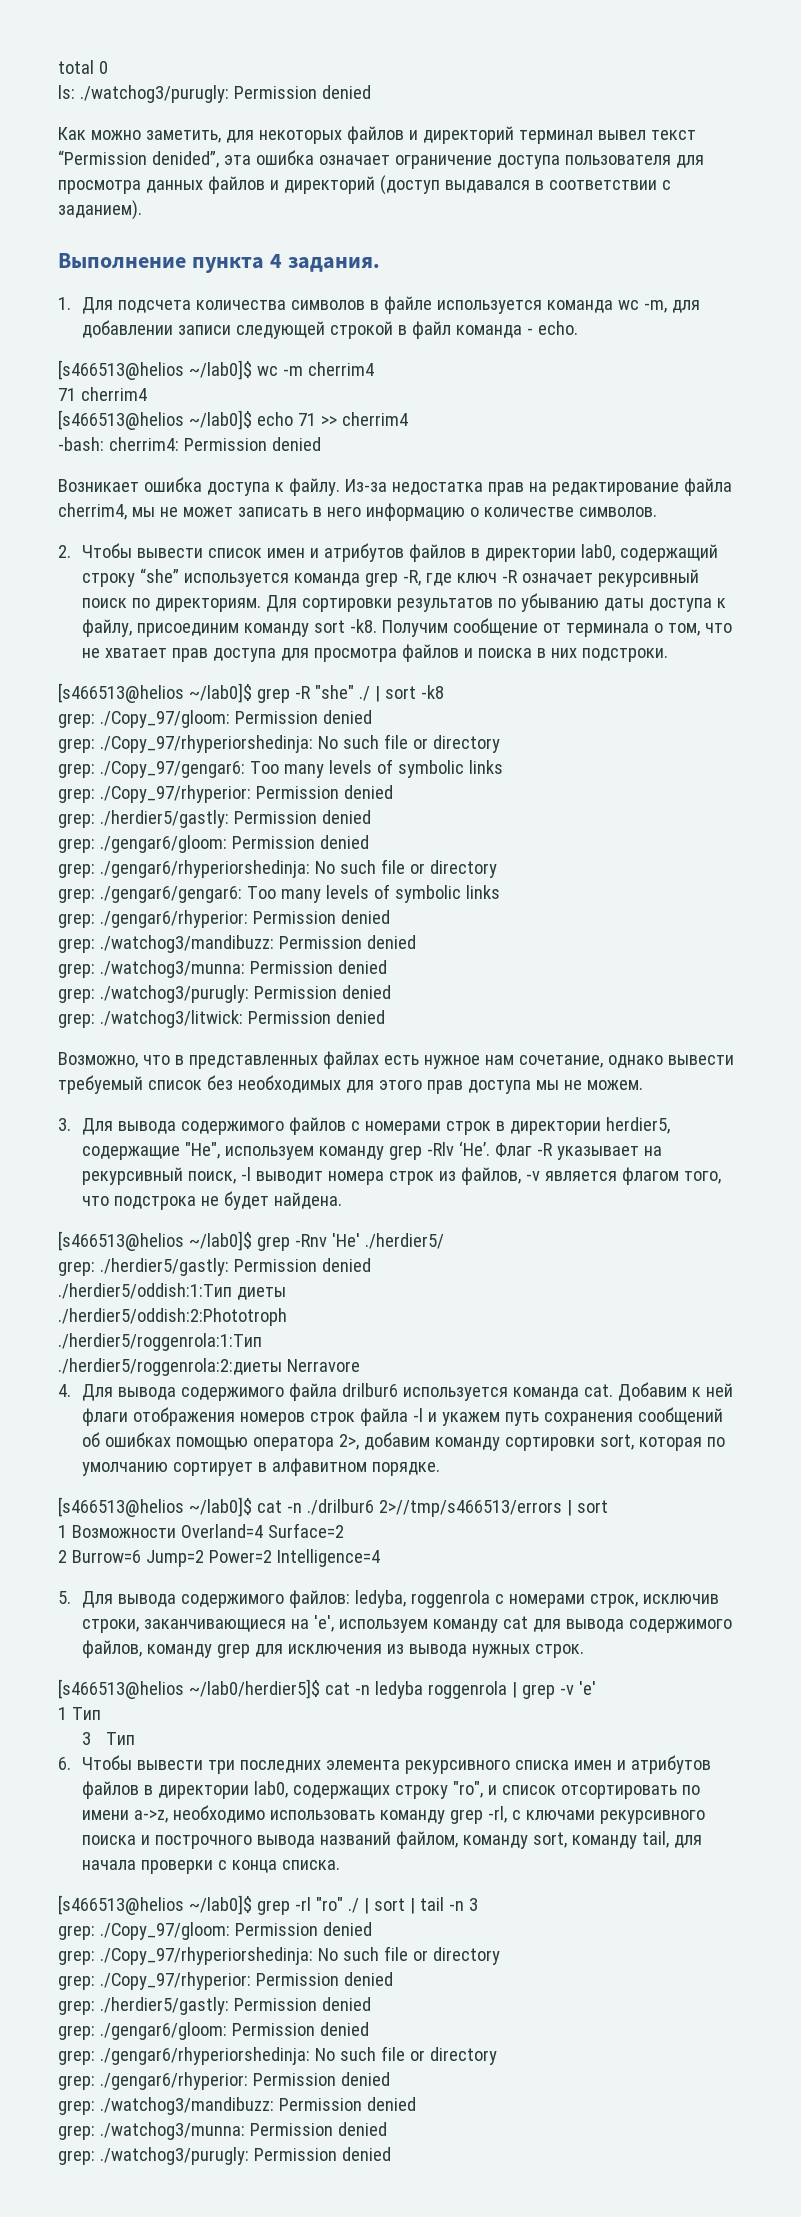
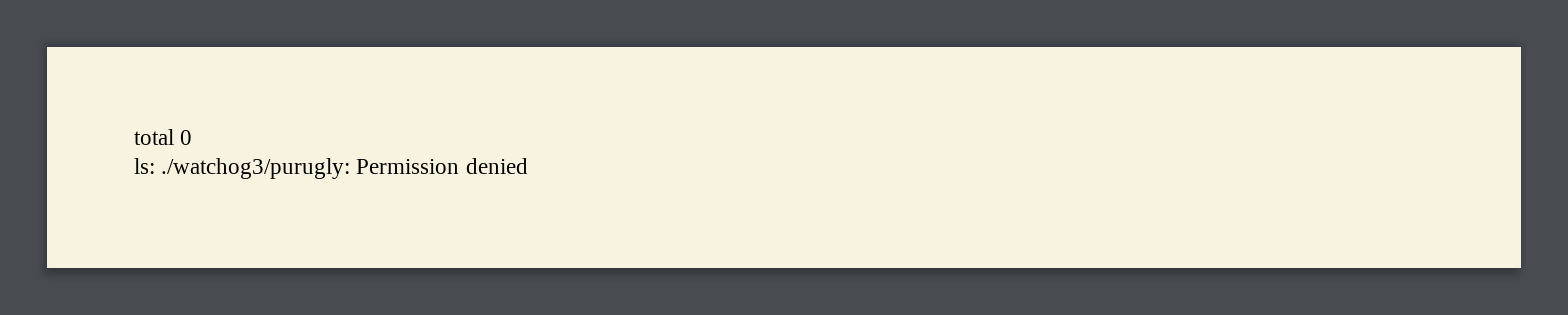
[58,126,696,144] [58,150,704,169] [58,175,671,195] [58,200,142,220] [58,253,380,273] [58,296,701,314] [82,320,579,339] [58,360,374,380] [58,387,147,401] [58,410,408,430] [58,437,321,451] [58,477,732,496] [58,503,657,521] [58,543,719,562] [82,568,700,587] [82,593,727,612] [82,618,733,637] [82,644,669,662] [58,683,444,703] [58,710,372,728] [58,734,500,753] [58,759,503,778] [58,785,393,803] [58,810,371,828] [58,835,369,853] [58,859,497,878] [58,884,500,903] [58,910,390,928] [58,935,416,953] [58,960,387,978] [58,985,391,1003] [58,1010,385,1028] [58,1051,734,1069] [58,1075,643,1094] [58,1117,671,1135] [82,1141,663,1160] [82,1167,722,1185] [82,1191,343,1210] [58,1231,444,1251] [58,1258,371,1276] [58,1283,286,1300] [58,1308,287,1326] [58,1333,262,1351] [58,1358,360,1376] [58,1382,734,1401] [82,1407,724,1426] [82,1432,726,1451] [82,1458,441,1476] [58,1497,608,1517] [58,1523,344,1538] [58,1549,380,1567] [58,1590,720,1608] [82,1615,733,1633] [82,1640,585,1658] [58,1679,596,1699] [58,1707,101,1720] [82,1732,136,1745] [58,1755,712,1774] [82,1781,701,1799] [82,1805,706,1824] [82,1831,703,1849] [82,1860,341,1874] [58,1895,478,1915] [58,1922,372,1940] [58,1946,500,1965] [58,1972,393,1990] [58,1997,371,2015] [58,2022,369,2040] [58,2046,497,2065] [58,2072,390,2090] [58,2097,416,2115] [58,2122,387,2140] [58,2147,391,2165] // Как можно заметить, для некоторых файлов и директорий терминал вывел текст “Permission denided”, эта ошибка означает ограничение доступа пользователя для просмотра данных файлов и директорий (доступ выдавался в соответствии с заданием). // Выполнение пункта 4 задания. // 1. Для подсчета количества символов в файле используется команда wc -m, для добавлении записи следующей строкой в файл команда - echo. // [s466513@helios ~/lab0]$ wc -m cherrim4 // 71 cherrim4 // [s466513@helios ~/lab0]$ echo 71 >> cherrim4 // -bash: cherrim4: Permission denied // Возникает ошибка доступа к файлу. Из-за недостатка прав на редактирование файла cherrim4, мы не может записать в него информацию о количестве символов. // 2. Чтобы вывести список имен и атрибутов файлов в директории lab0, содержащий строку “she” используется команда grep -R, где ключ -R означает рекурсивный поиск по директориям. Для сортировки результатов по убыванию даты доступа к файлу, присоединим команду sort -k8. Получим сообщение от терминала о том, что не хватает прав доступа для просмотра файлов и поиска в них подстроки. // [s466513@helios ~/lab0]$ grep -R "she" ./ | sort -k8 // grep: ./Copy_97/gloom: Permission denied // grep: ./Copy_97/rhyperiorshedinja: No such file or directory // grep: ./Copy_97/gengar6: Too many levels of symbolic links // grep: ./Copy_97/rhyperior: Permission denied // grep: ./herdier5/gastly: Permission denied // grep: ./gengar6/gloom: Permission denied // grep: ./gengar6/rhyperiorshedinja: No such file or directory // grep: ./gengar6/gengar6: Too many levels of symbolic links // grep: ./gengar6/rhyperior: Permission denied // grep: ./watchog3/mandibuzz: Permission denied // grep: ./watchog3/munna: Permission denied // grep: ./watchog3/purugly: Permission denied // grep: ./watchog3/litwick: Permission denied // Возможно, что в представленных файлах есть нужное нам сочетание, однако вывести требуемый список без необходимых для этого прав доступа мы не можем. // 3. Для вывода содержимого файлов с номерами строк в директории herdier5, содержащие "He", используем команду grep -Rlv ‘Не’. Флаг -R указывает на рекурсивный поиск, -l выводит номера строк из файлов, -v является флагом того, что подстрока не будет найдена. // [s466513@helios ~/lab0]$ grep -Rnv 'He' ./herdier5/ // grep: ./herdier5/gastly: Permission denied // ./herdier5/oddish:1:Тип диеты // ./herdier5/oddish:2:Phototroph // ./herdier5/roggenrola:1:Тип // ./herdier5/roggenrola:2:диеты Nerravore // 4. Для вывода содержимого файла drilbur6 используется команда cat. Добавим к ней флаги отображения номеров строк файла -l и укажем путь сохранения сообщений об ошибках помощью оператора 2>, добавим команду сортировки sort, которая по умолчанию сортирует в алфавитном порядке. // [s466513@helios ~/lab0]$ cat -n ./drilbur6 2>//tmp/s466513/errors | sort // 1 Возможности Overland=4 Surface=2 // 2 Burrow=6 Jump=2 Power=2 Intelligence=4 // 5. Для вывода содержимого файлов: ledyba, roggenrola с номерами строк, исключив строки, заканчивающиеся на 'e', используем команду cat для вывода содержимого файлов, команду grep для исключения из вывода нужных строк. // [s466513@helios ~/lab0/herdier5]$ cat -n ledyba roggenrola | grep -v 'e' // 1 Тип // 3 Тип // 6. Чтобы вывести три последних элемента рекурсивного списка имен и атрибутов файлов в директории lab0, содержащих строку "ro", и список отсортировать по имени a->z, необходимо использовать команду grep -rl, с ключами рекурсивного поиска и построчного вывода названий файлом, команду sort, команду tail, для начала проверки с конца списка. // [s466513@helios ~/lab0]$ grep -rl "ro" ./ | sort | tail -n 3 // grep: ./Copy_97/gloom: Permission denied // grep: ./Copy_97/rhyperiorshedinja: No such file or directory // grep: ./Copy_97/rhyperior: Permission denied // grep: ./herdier5/gastly: Permission denied // grep: ./gengar6/gloom: Permission denied // grep: ./gengar6/rhyperiorshedinja: No such file or directory // grep: ./gengar6/rhyperior: Permission denied // grep: ./watchog3/mandibuzz: Permission denied // grep: ./watchog3/munna: Permission denied // grep: ./watchog3/purugly: Permission denied -> (528, 166) none

